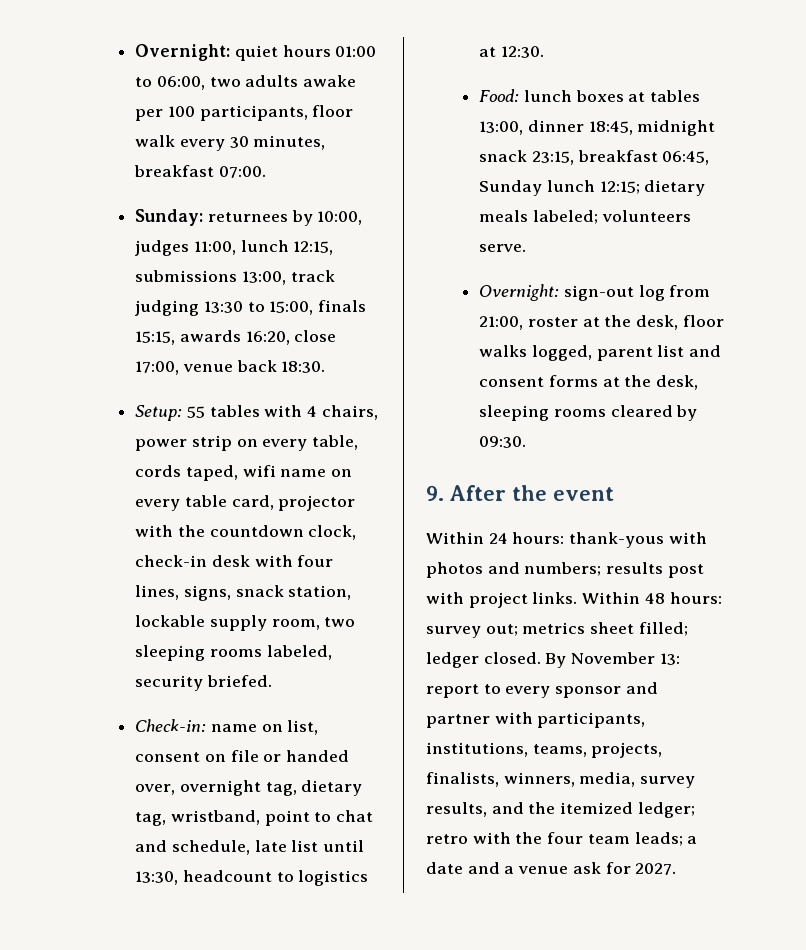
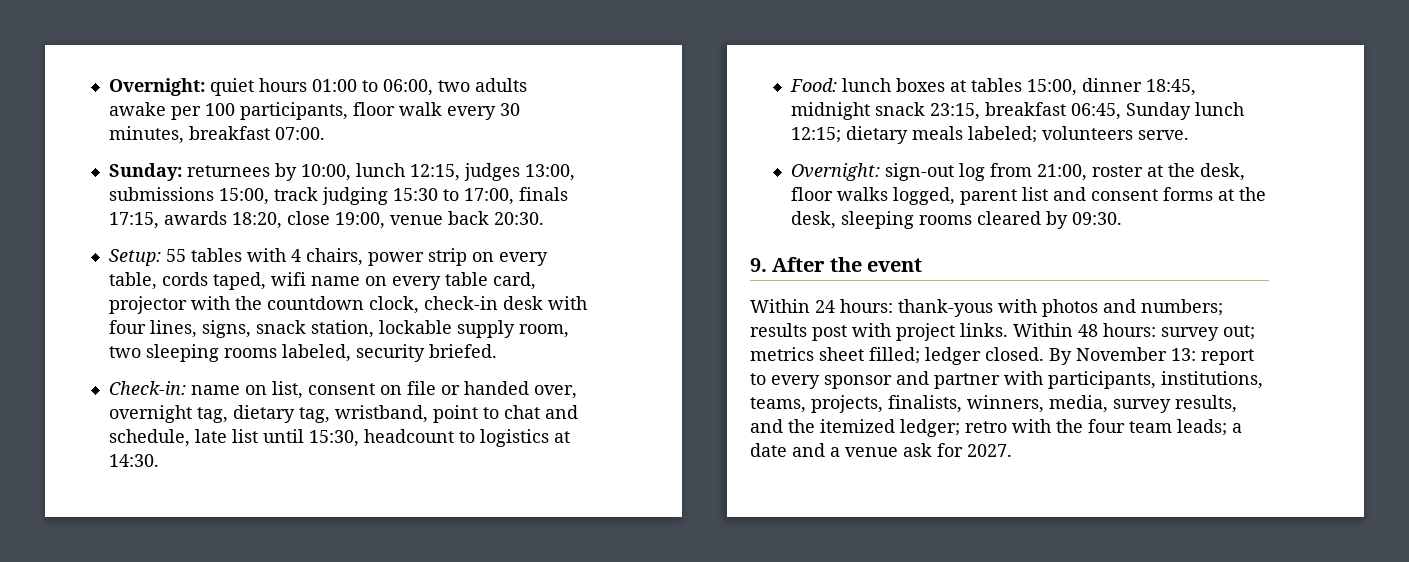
[135,240,334,256] [135,270,335,285] [135,300,367,316] [135,330,337,345] [135,361,180,375] judges 11:00, lunch 12:15, submissions 13:00, track judging 13:30 to 15:00, finals 15:15, awards 16:20, close 17:00, -> [355,163,575,181] [108,187,568,205] [108,211,385,229] lunch 12:15, judges 13:00, submissions 15:00, track judging 15:30 to 17:00, finals 17:15, awards 18:20, close 19:00,
[281,361,326,373] 18:30. -> [493,212,544,225] 20:30.
[135,871,179,885] 13:30, -> [308,430,359,447] 15:30,
[500,46,544,58] 12:30. -> [108,454,159,467] 14:30.
[479,121,524,135] 13:00, -> [1026,79,1077,96] 15:00,

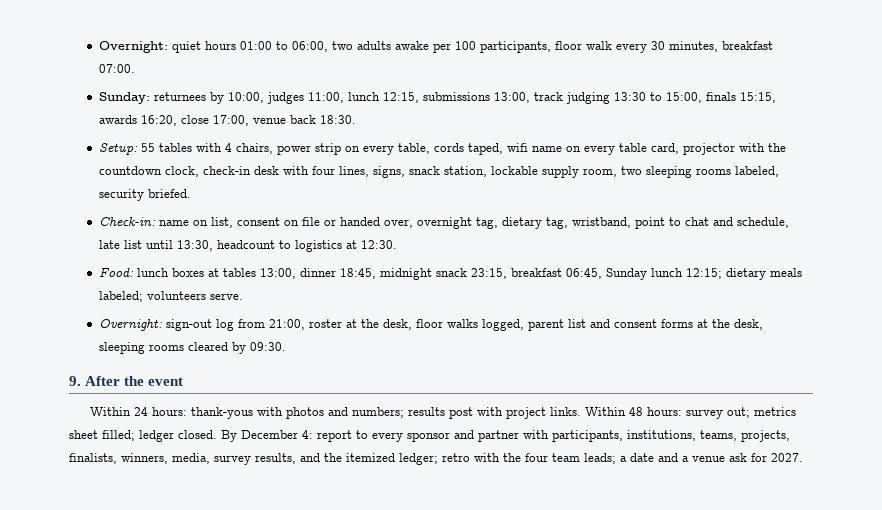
[355,163,575,181] [108,187,568,205] [108,211,385,229] lunch 12:15, judges 13:00, submissions 15:00, track judging 15:30 to 17:00, finals 17:15, awards 18:20, close 19:00, -> [267,92,777,104] [99,115,250,126] judges 11:00, lunch 12:15, submissions 13:00, track judging 13:30 to 15:00, finals 15:15, awards 16:20, close 17:00,
[493,212,544,225] 20:30. -> [320,115,357,124] 18:30.
[308,430,359,447] 15:30, -> [177,240,214,251] 13:30,
[108,454,159,467] 14:30. -> [361,240,398,249] 12:30.
[1026,79,1077,96] 15:00, -> [260,268,297,279] 13:00,
[1076,347,1196,361] November 13: -> [241,430,313,439] December 4:

